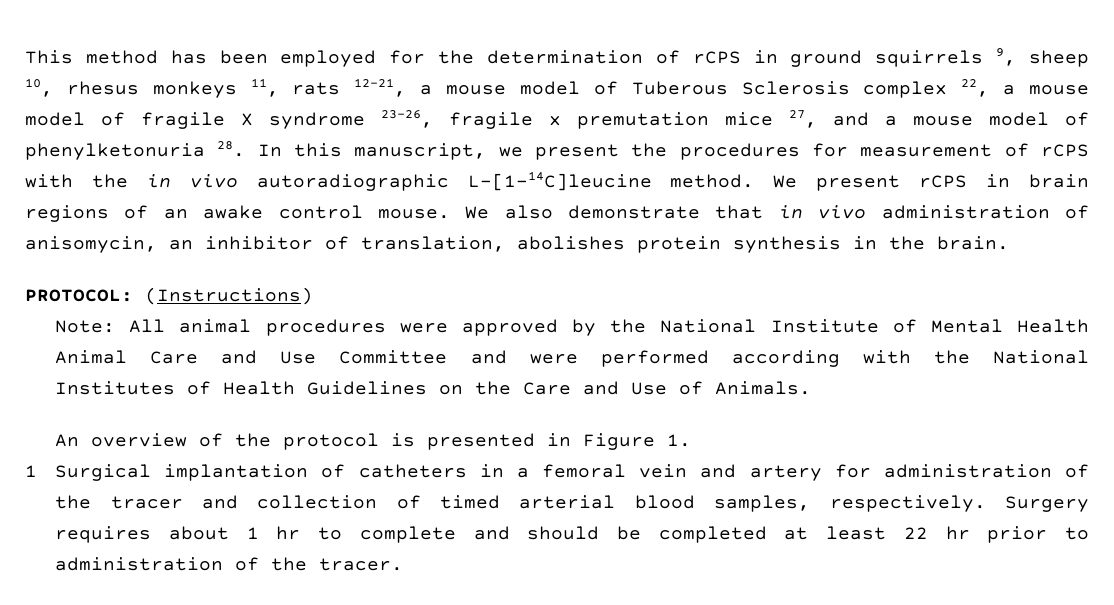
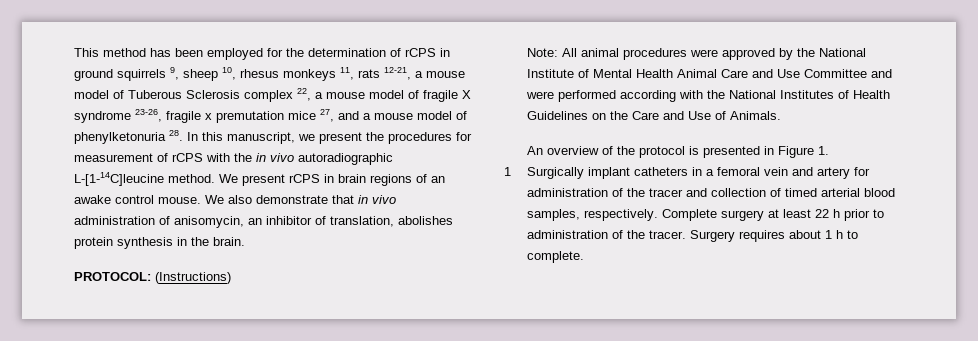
[55,464,346,481] Surgical implantation of -> [526,167,630,179] Surgically implant
[1005,496,1089,512] [55,526,767,543] Surgery requires about 1 hr to complete and should be completed -> [661,209,764,221] Complete surgery
[945,526,970,540] hr -> [832,209,840,218] h
(404, 564) none -> [689,230,858,242] [526,251,584,263] Surgery requires about 1 h to complete.

